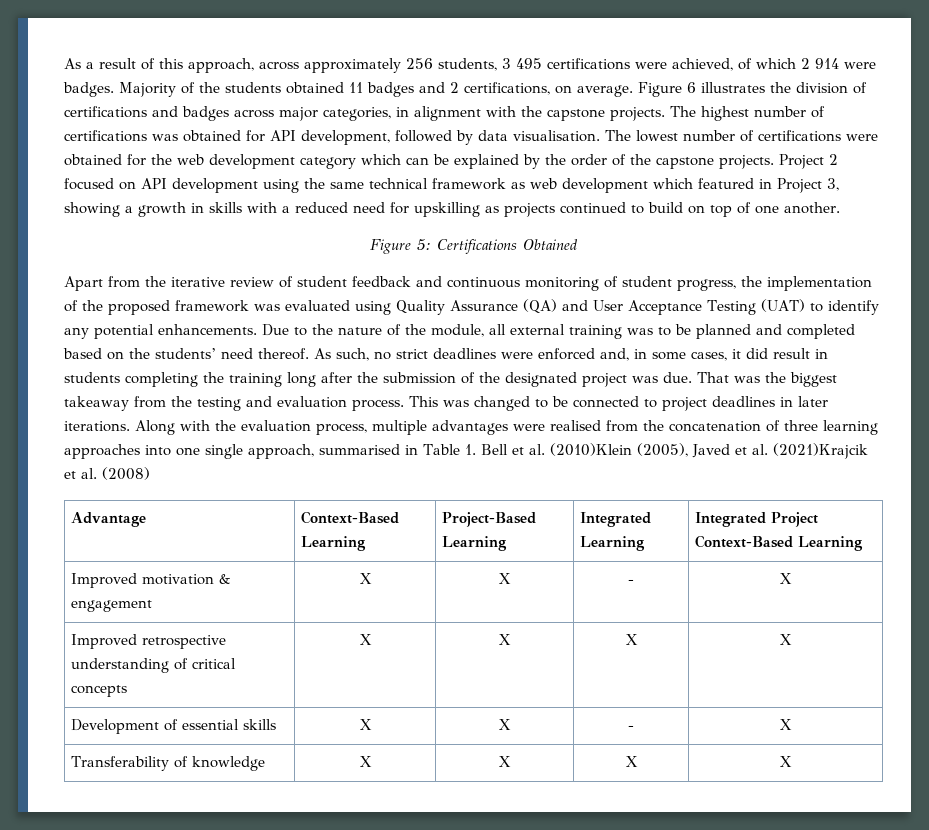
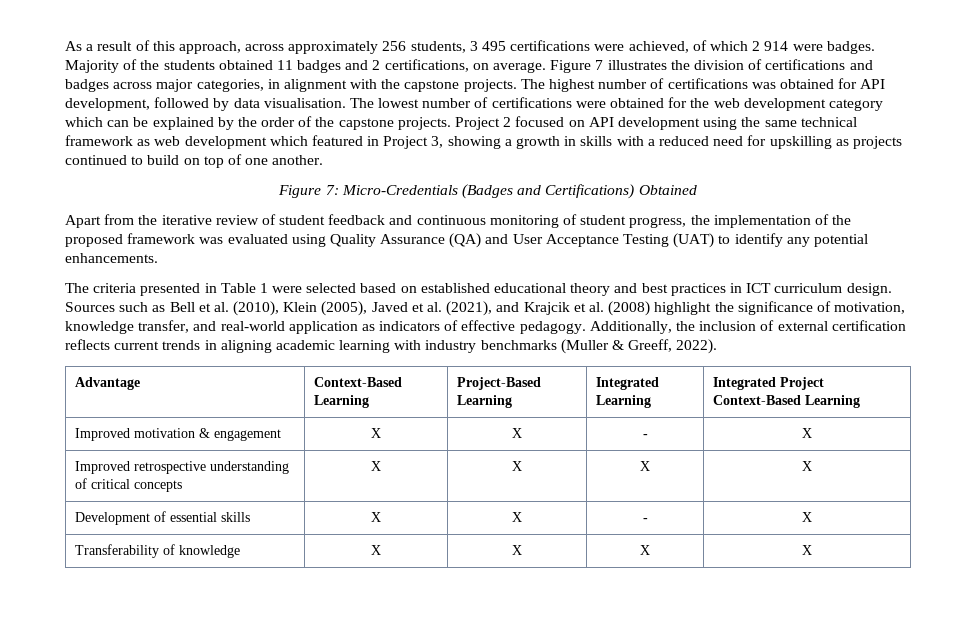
[687,82,696,93] 6 -> [595,60,604,70] 7
[417,239,517,254] 5: Certifications -> [325,184,635,199] 7: Micro-Credentials (Badges and Certifications)
[262,324,855,339] [63,348,828,361] [64,372,837,387] [64,396,828,411] [64,420,878,435] [64,444,476,459] Due to the nature of the module, all external training was to be planned and completed based on the students’ need thereof. As such, no strict deadlines were enforced and, in some cases, it did result in students completing the training long after the submission of the designated project was due. That was the biggest takeaway from the testing and evaluation process. This was changed to be connected to project deadlines in later iterations. Along with the evaluation process, multiple advantages were realised from the concatenation of three learning approaches into one single approach, summarised in Table 1. -> [65,283,892,296] [65,302,166,312] // The criteria presented in Table 1 were selected based on established educational theory and best practices in ICT curriculum design. Sources such as
[549,443,632,456] (2010)Klein -> [233,301,318,316] (2010), Klein
[772,443,868,459] (2021)Krajcik -> [446,301,570,316] (2021), and Krajcik
(150, 473) none -> [654,301,906,315] [65,320,906,334] [65,339,718,354] highlight the significance of motivation, knowledge transfer, and real-world application as indicators of effective pedagogy. Additionally, the inclusion of external certification reflects current trends in aligning academic learning with industry benchmarks (Muller & Greeff, 2022).

